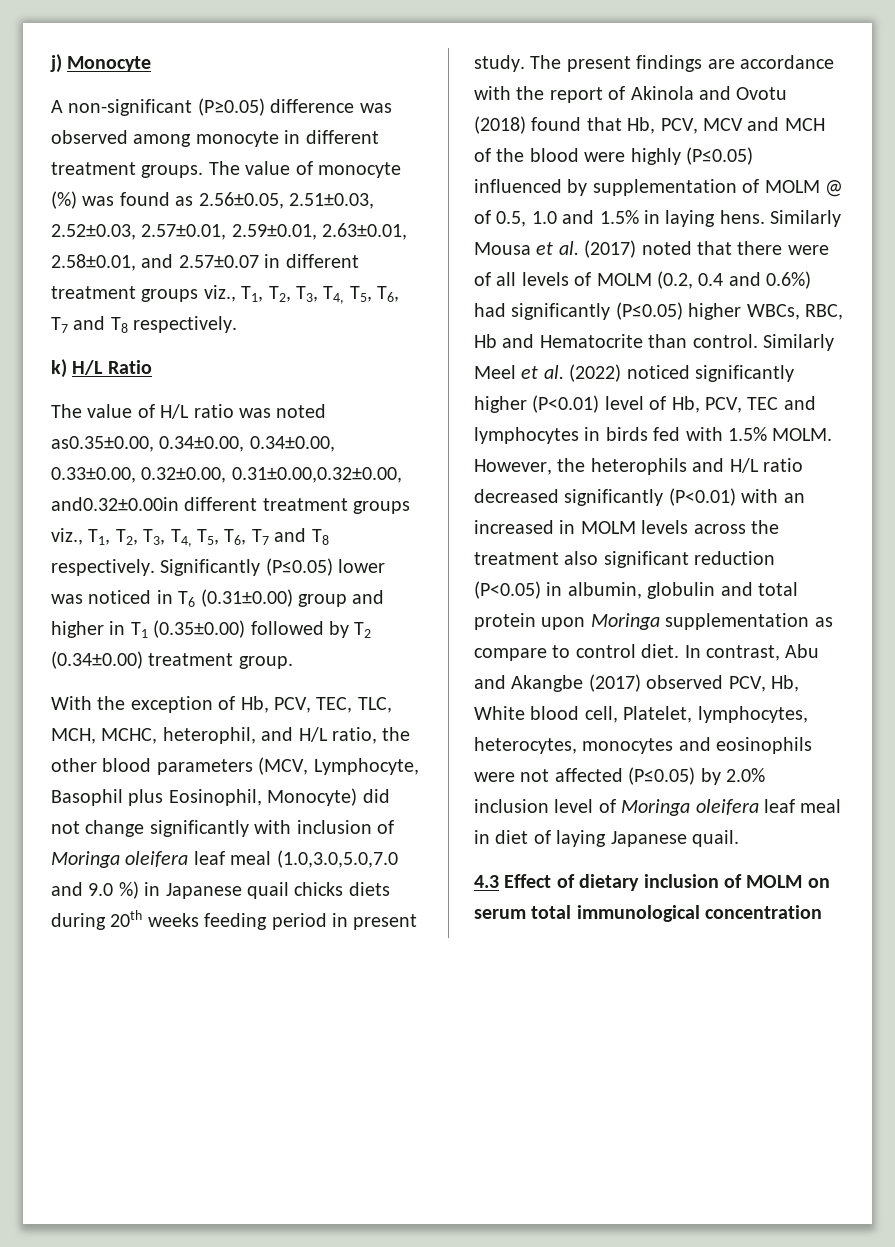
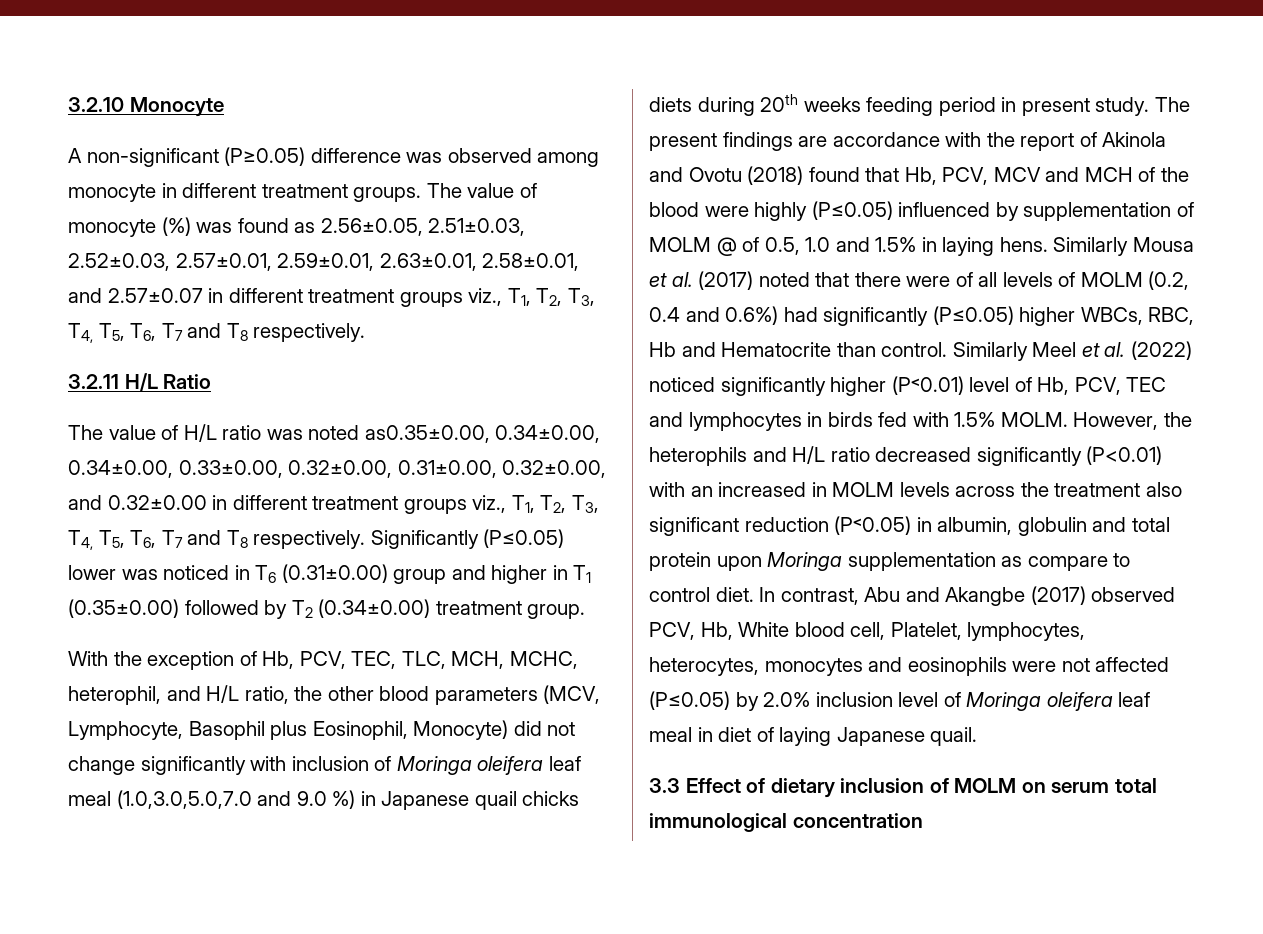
[50,54,62,73] j) -> [68,97,124,112] 3.2.10
[51,359,67,378] k) -> [68,374,119,389] 3.2.11
[231,467,402,483] [51,497,179,511] 0.31±0.00,0.32±0.00, and0.32±0.00in -> [397,460,607,478] [68,495,228,510] 0.31±0.00, 0.32±0.00, and 0.32±0.00 in
[474,875,499,888] 4.3 -> [649,778,680,793] 3.3

